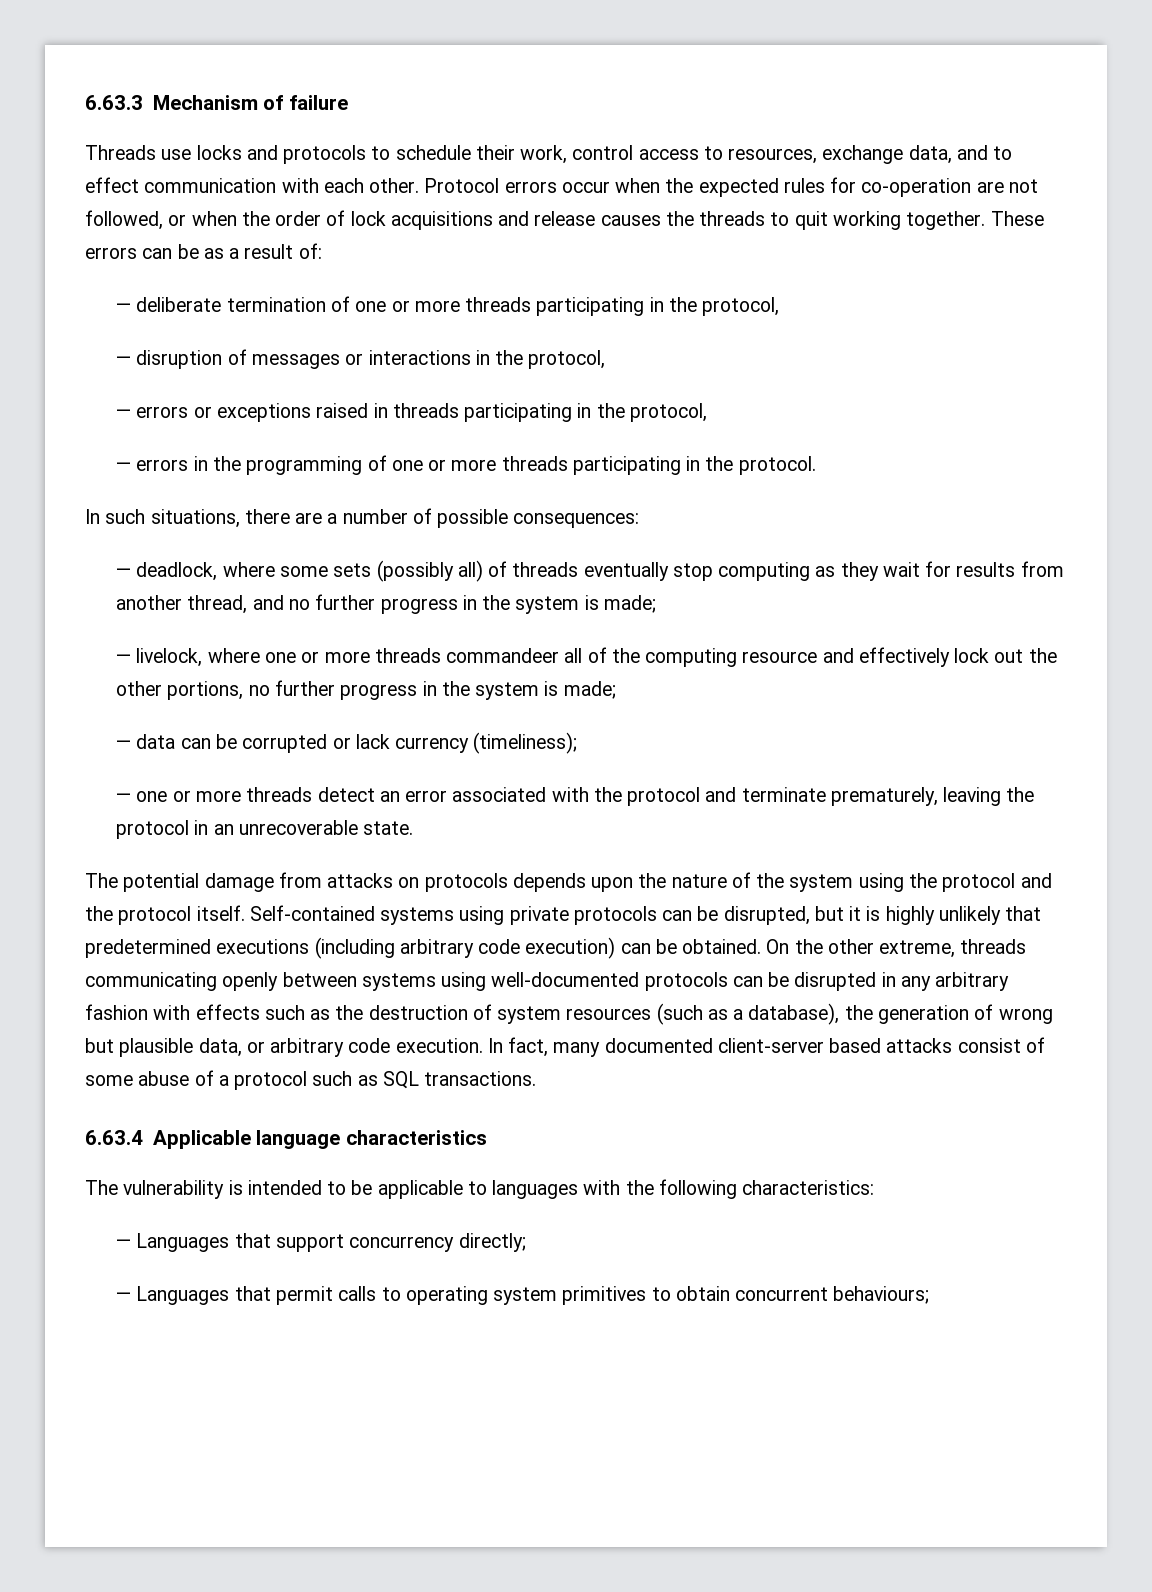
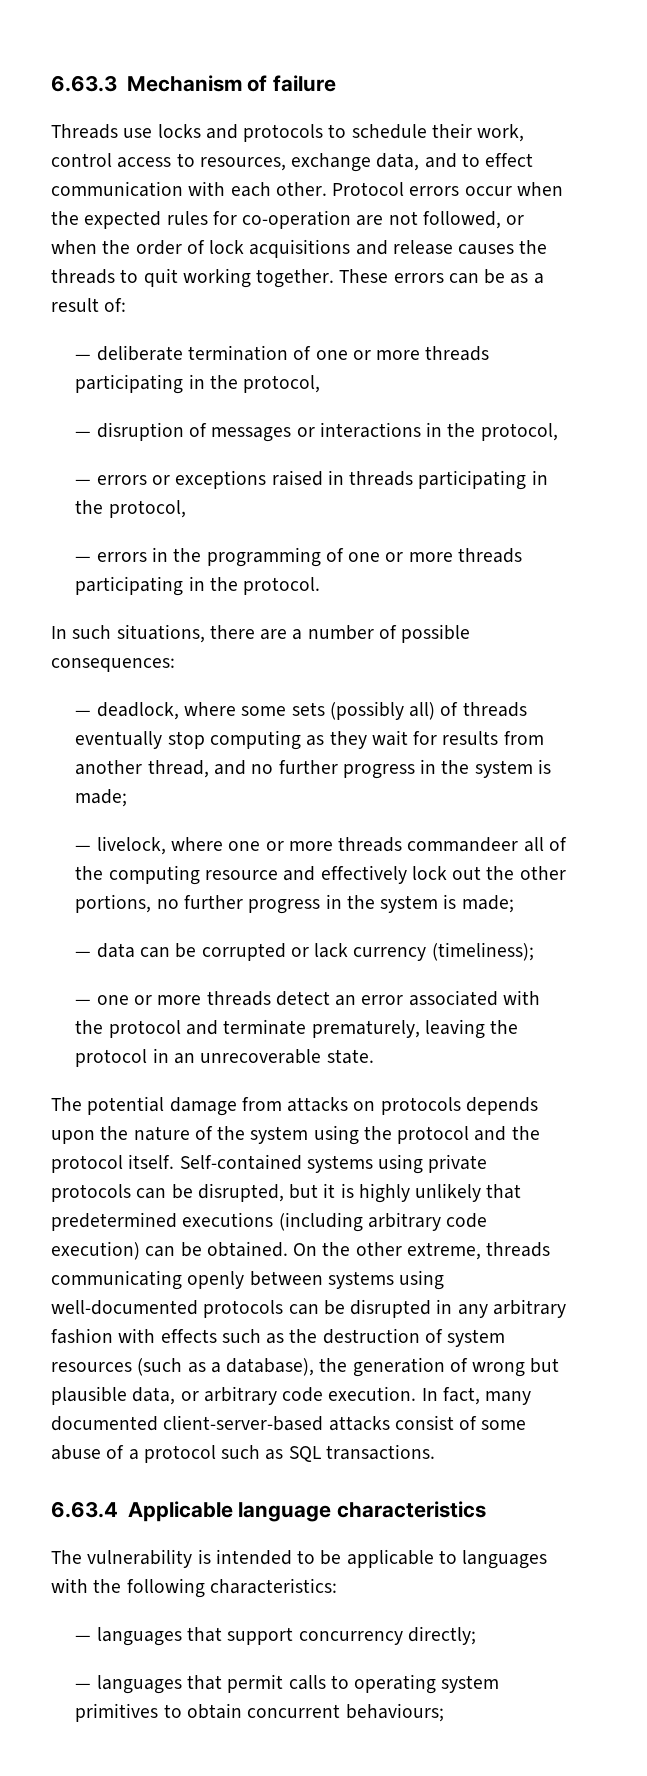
[717,1038,882,1053] client-server based -> [163,1415,324,1431] client-server-based
[136,1233,230,1252] Languages -> [96,1627,182,1646] languages
[136,1286,230,1305] Languages -> [96,1675,182,1694] languages

